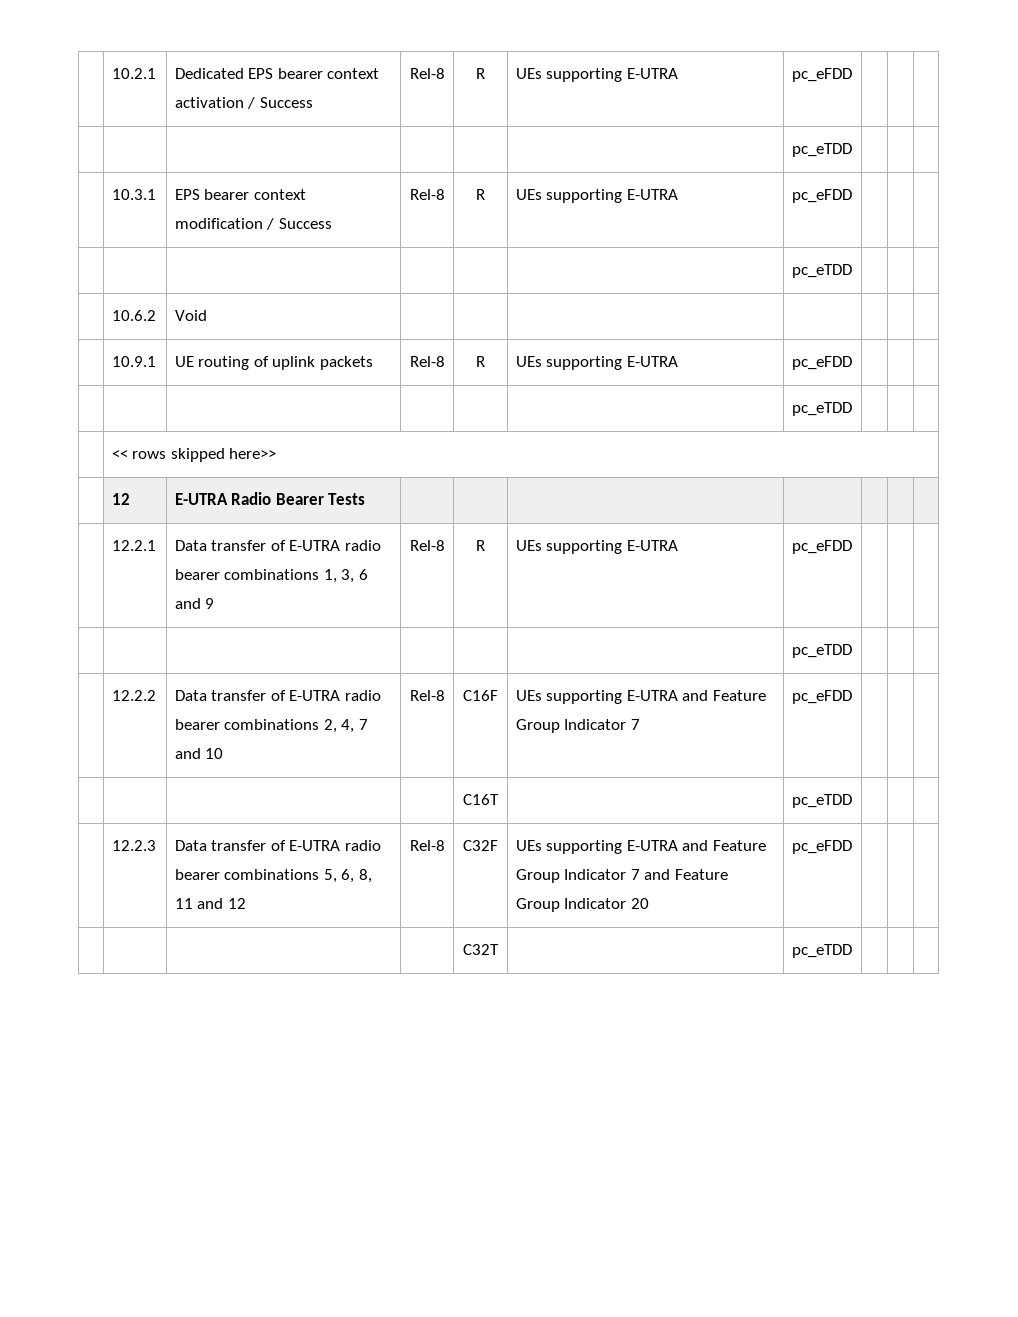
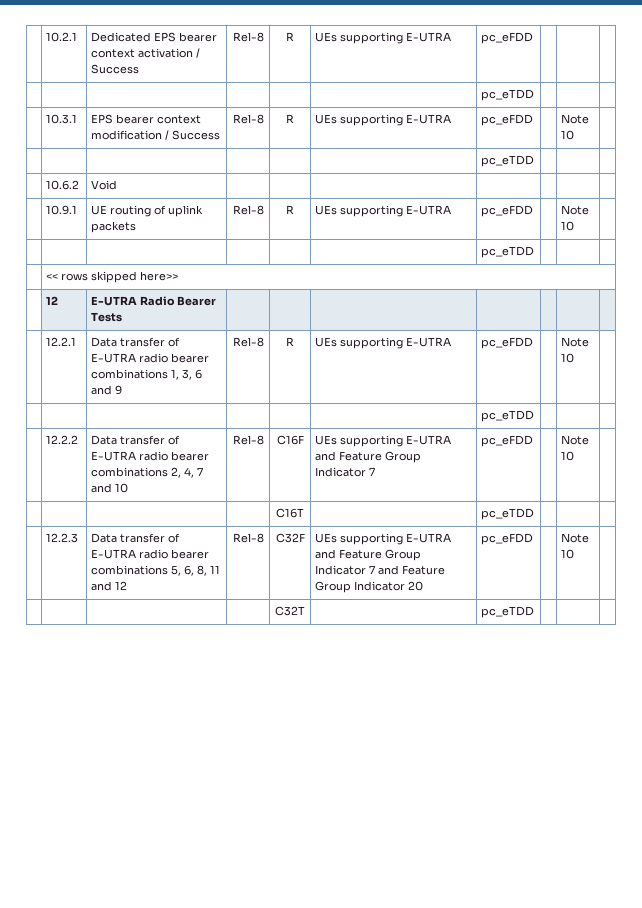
(852, 196) none -> [561,114,590,124] [561,130,575,140] Note 10
(852, 363) none -> [561,205,590,215] [561,221,575,231] Note 10
(852, 547) none -> [561,337,590,347] [561,353,575,363] Note 10
(852, 697) none -> [561,435,590,445] [561,451,575,461] Note 10
(852, 847) none -> [561,533,590,543] [561,549,575,559] Note 10

